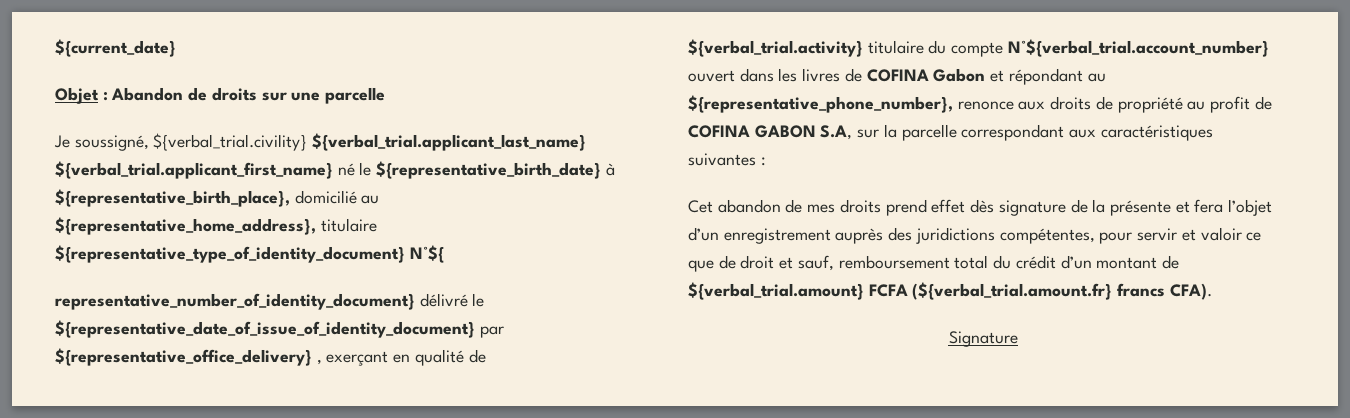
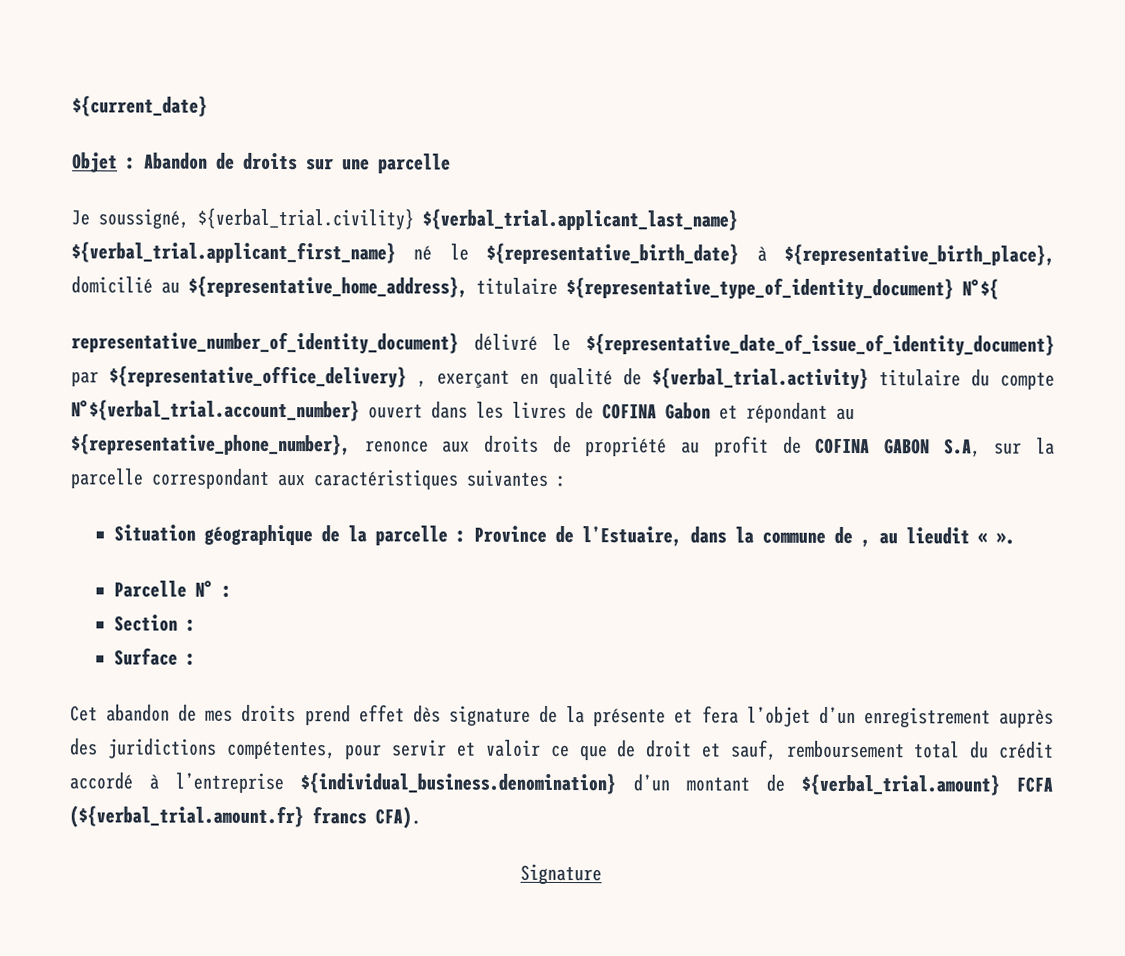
(766, 161) none -> [114,524,1016,548] [114,580,233,598] [114,614,197,632] [114,647,197,666] // Situation géographique de la parcelle : Province de l’Estuaire, dans la commune de , au lieudit « ». // Parcelle N° : // Section : // Surface :
(1056, 262) none -> [69,772,617,795] accordé à l’entreprise ${individual_business.denomination}

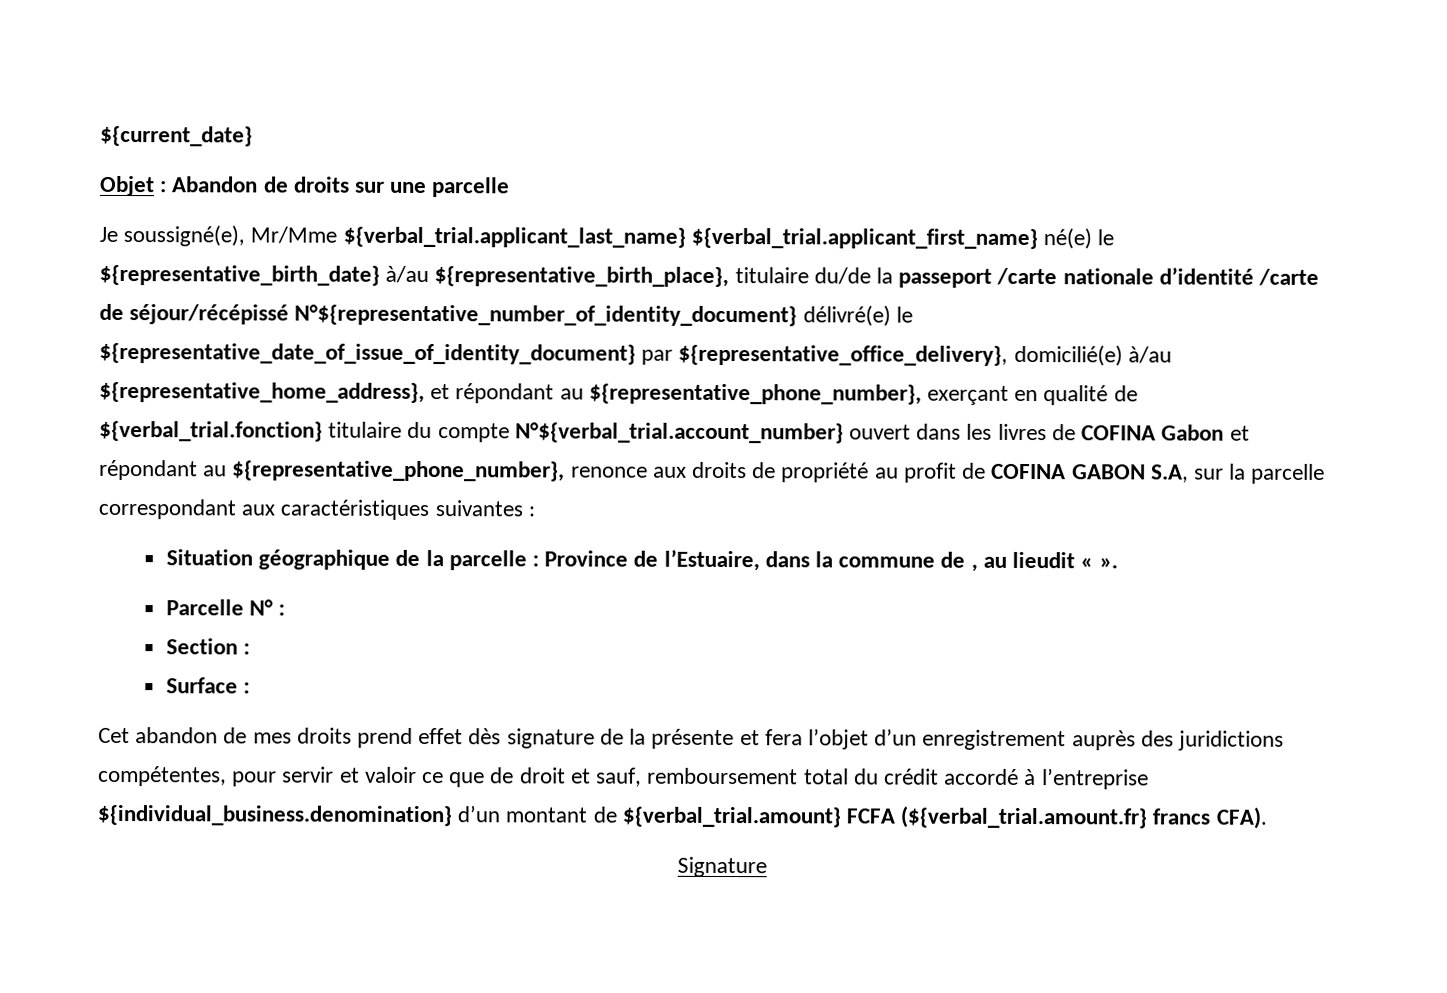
[98,207,414,231] soussigné, ${verbal_trial.civility} -> [123,225,338,247] soussigné(e), Mr/Mme
[413,245,433,261] né -> [1043,228,1093,250] né(e)
[756,243,1055,266] [71,275,999,301] [71,331,1055,357] [71,365,427,389] à ${representative_birth_place}, domicilié au ${representative_home_address}, titulaire ${representative_type_of_identity_document} N°${ // representative_number_of_identity_document} délivré le ${representative_date_of_issue_of_identity_document} par ${representative_office_delivery} , -> [385,265,1320,288] [99,303,913,327] [99,342,1172,367] [99,381,922,405] à/au ${representative_birth_place}, titulaire du/de la passeport /carte nationale d’identité /carte de séjour/récépissé N°${representative_number_of_identity_document} délivré(e) le ${representative_date_of_issue_of_identity_document} par ${representative_office_delivery}, domicilié(e) à/au ${representative_home_address}, et répondant au ${representative_phone_number},
[652,367,869,391] ${verbal_trial.activity} -> [99,420,323,442] ${verbal_trial.fonction}

